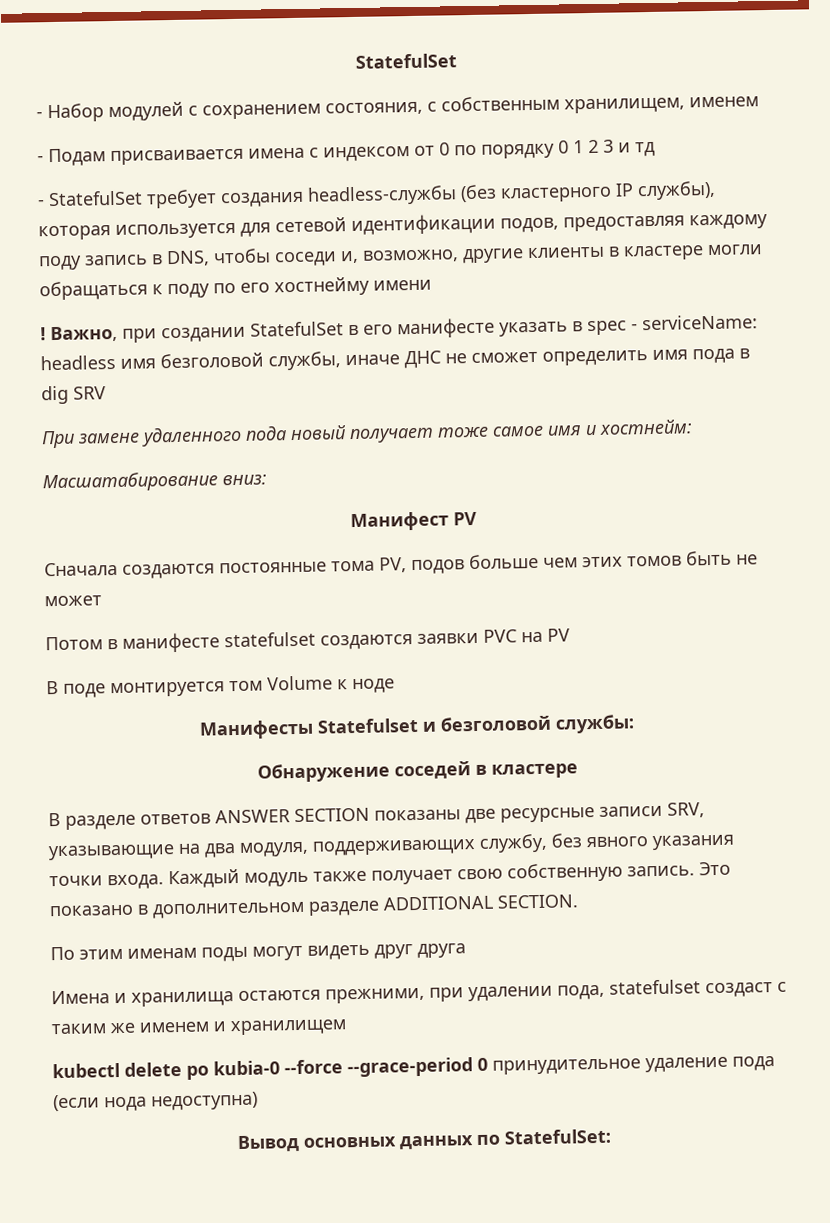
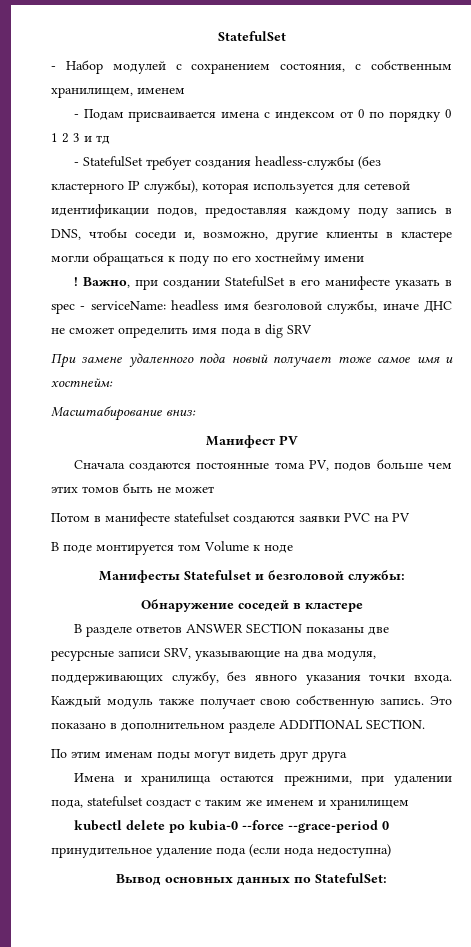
[42,471,218,493] Масшатабирование -> [51,406,162,421] Масштабирование

